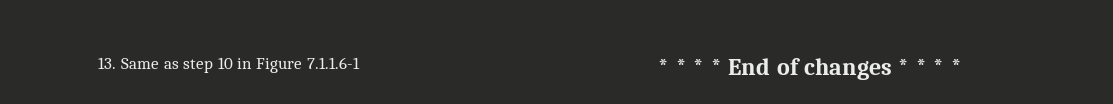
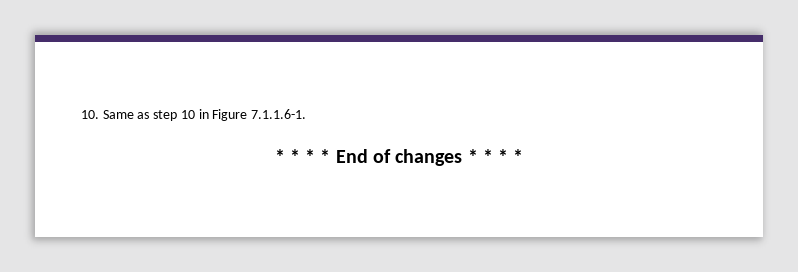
[98,57,117,69] 13. -> [80,110,99,119] 10.
[306,57,360,69] 7.1.1.6-1 -> [251,109,307,119] 7.1.1.6-1.

